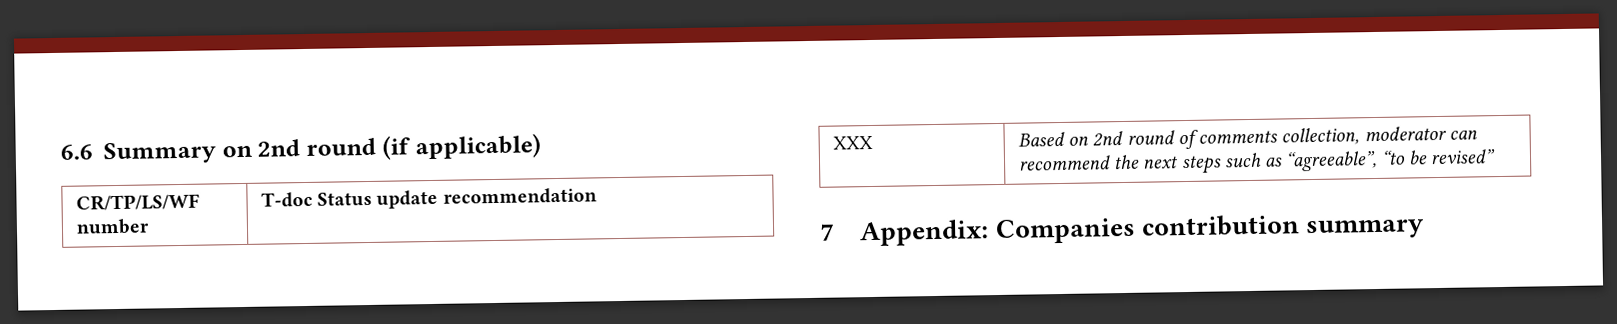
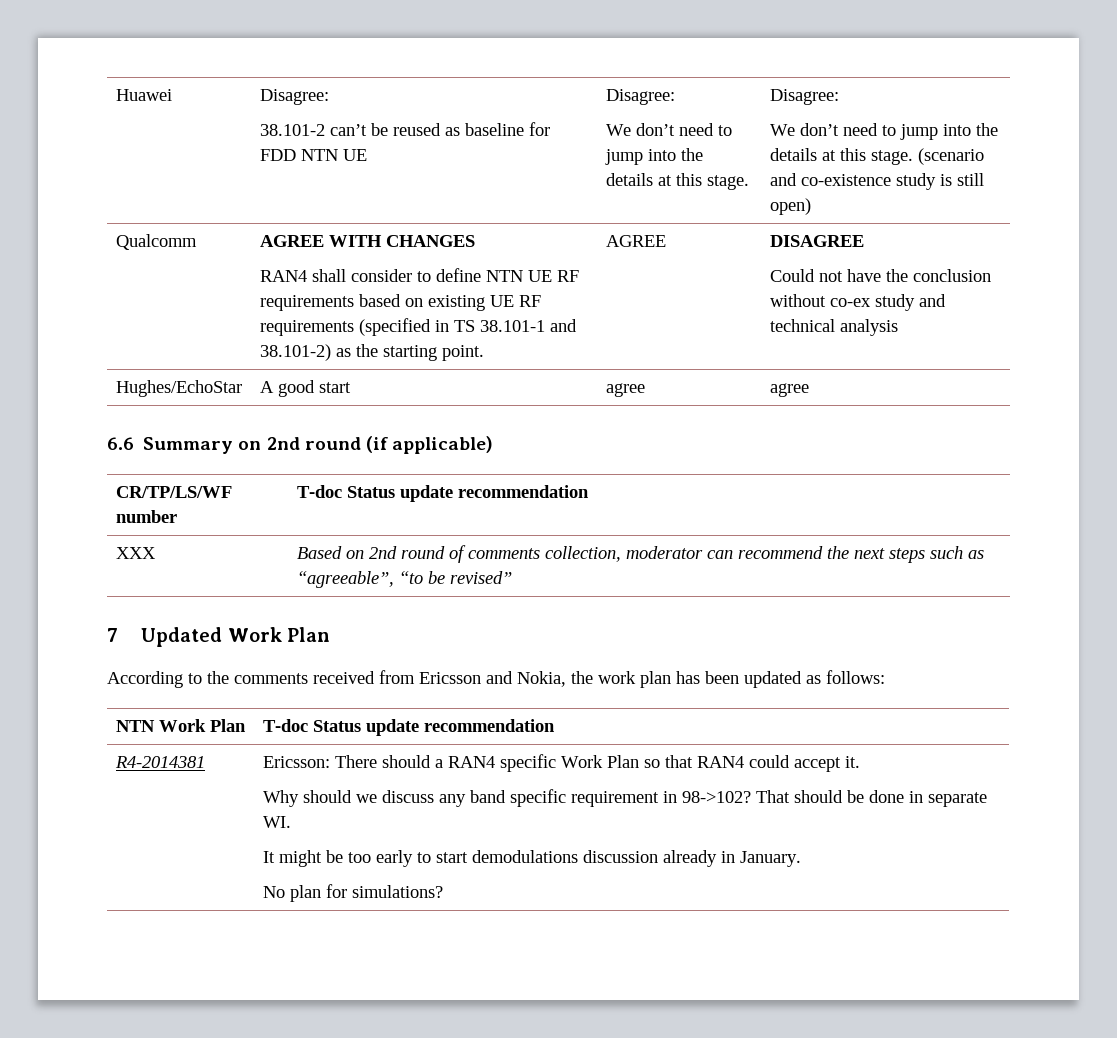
(60, 152) none -> [115,89,172,101] [259,89,329,105] [259,122,550,136] [259,149,367,161] [605,89,675,105] [605,123,732,136] [604,148,703,165] [605,173,749,190] [769,89,839,105] [769,123,998,140] [769,148,984,165] [769,173,984,190] [769,198,811,215] [115,234,197,250] [259,235,475,247] [259,268,579,282] [259,294,541,311] [259,318,577,336] [259,344,484,361] [605,235,666,247] [769,235,864,247] [769,269,991,282] [769,294,946,311] [769,319,898,336] [115,380,242,397] [259,380,351,397] [605,383,645,397] [769,383,809,397] Huawei | Disagree: // 38.101-2 can’t be reused as baseline for FDD NTN UE | Disagree: // We don’t need to jump into the details at this stage. | Disagree: // We don’t need to jump into the details at this stage. (scenario and co-existence study is still open) // Qualcomm | AGREE WITH CHANGES // RAN4 shall consider to define NTN UE RF requirements based on existing UE RF requirements (specified in TS 38.101-1 and 38.101-2) as the starting point. | AGREE | DISAGREE // Could not have the conclusion without co-ex study and technical analysis // Hughes/EchoStar | A good start | agree | agree //
[859,214,1425,247] Appendix: Companies contribution summary -> [141,627,331,647] [107,670,885,688] [115,719,246,732] [262,719,555,736] [114,756,205,768] [262,754,860,772] [262,789,987,807] [262,816,291,828] [262,850,801,867] [262,884,443,902] Updated Work Plan // According to the comments received from Ericsson and Nokia, the work plan has been updated as follows: // NTN Work Plan | T-doc Status update recommendation // R4-2014381 | Ericsson: There should a RAN4 specific Work Plan so that RAN4 could accept it. // Why should we discuss any band specific requirement in 98->102? That should be done in separate WI. // It might be too early to start demodulations discussion already in January. // No plan for simulations?

